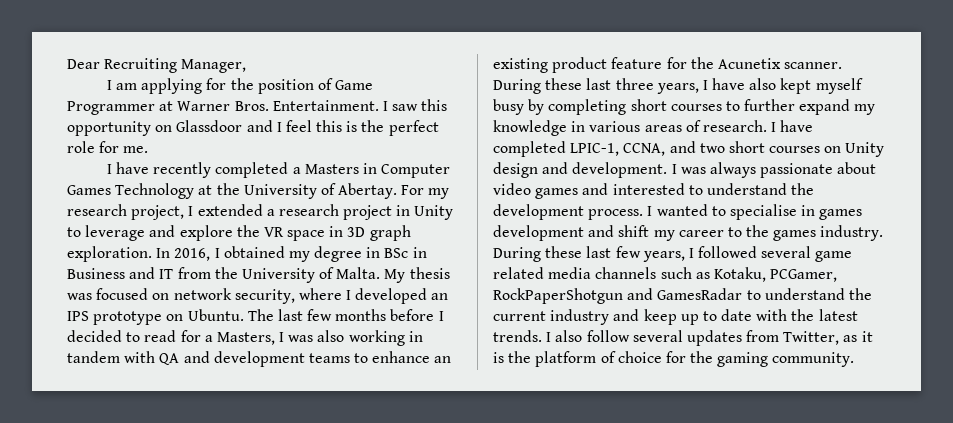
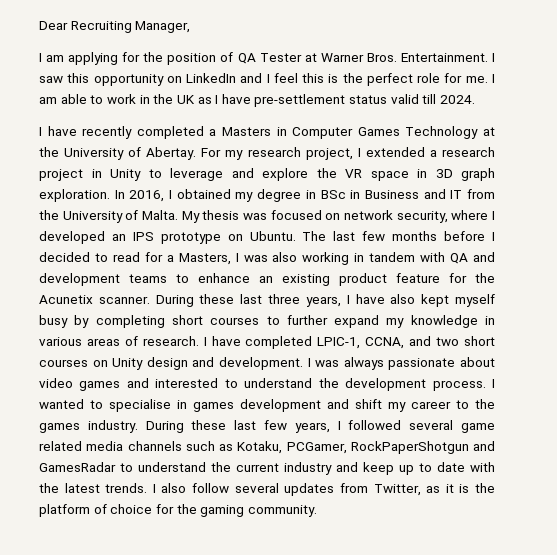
[335,80,374,90] [67,101,155,115] Game Programmer -> [237,53,302,64] QA Tester
[176,120,243,132] Glassdoor -> [186,73,237,83] LinkedIn
(149, 149) none -> [491,74,495,83] [39,94,476,107] I am able to work in the UK as I have pre-settlement status valid till 2024.

